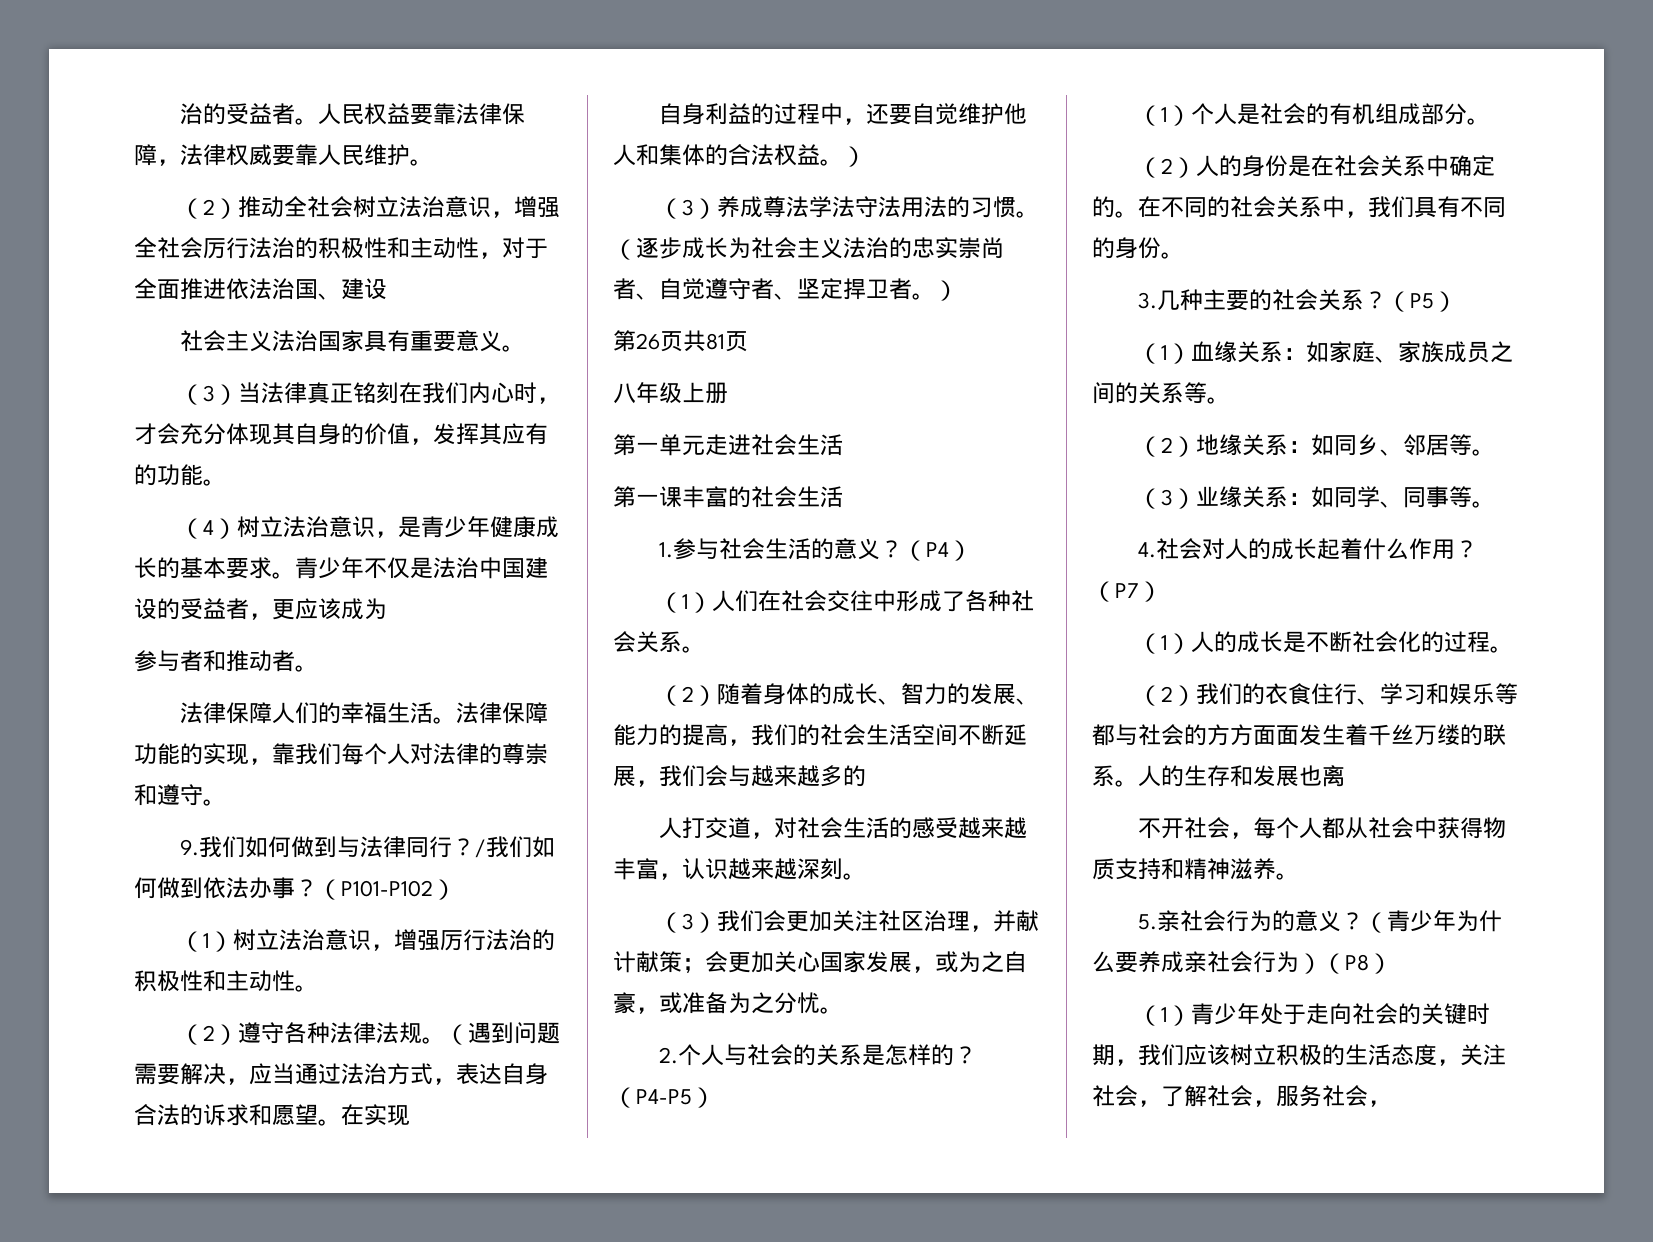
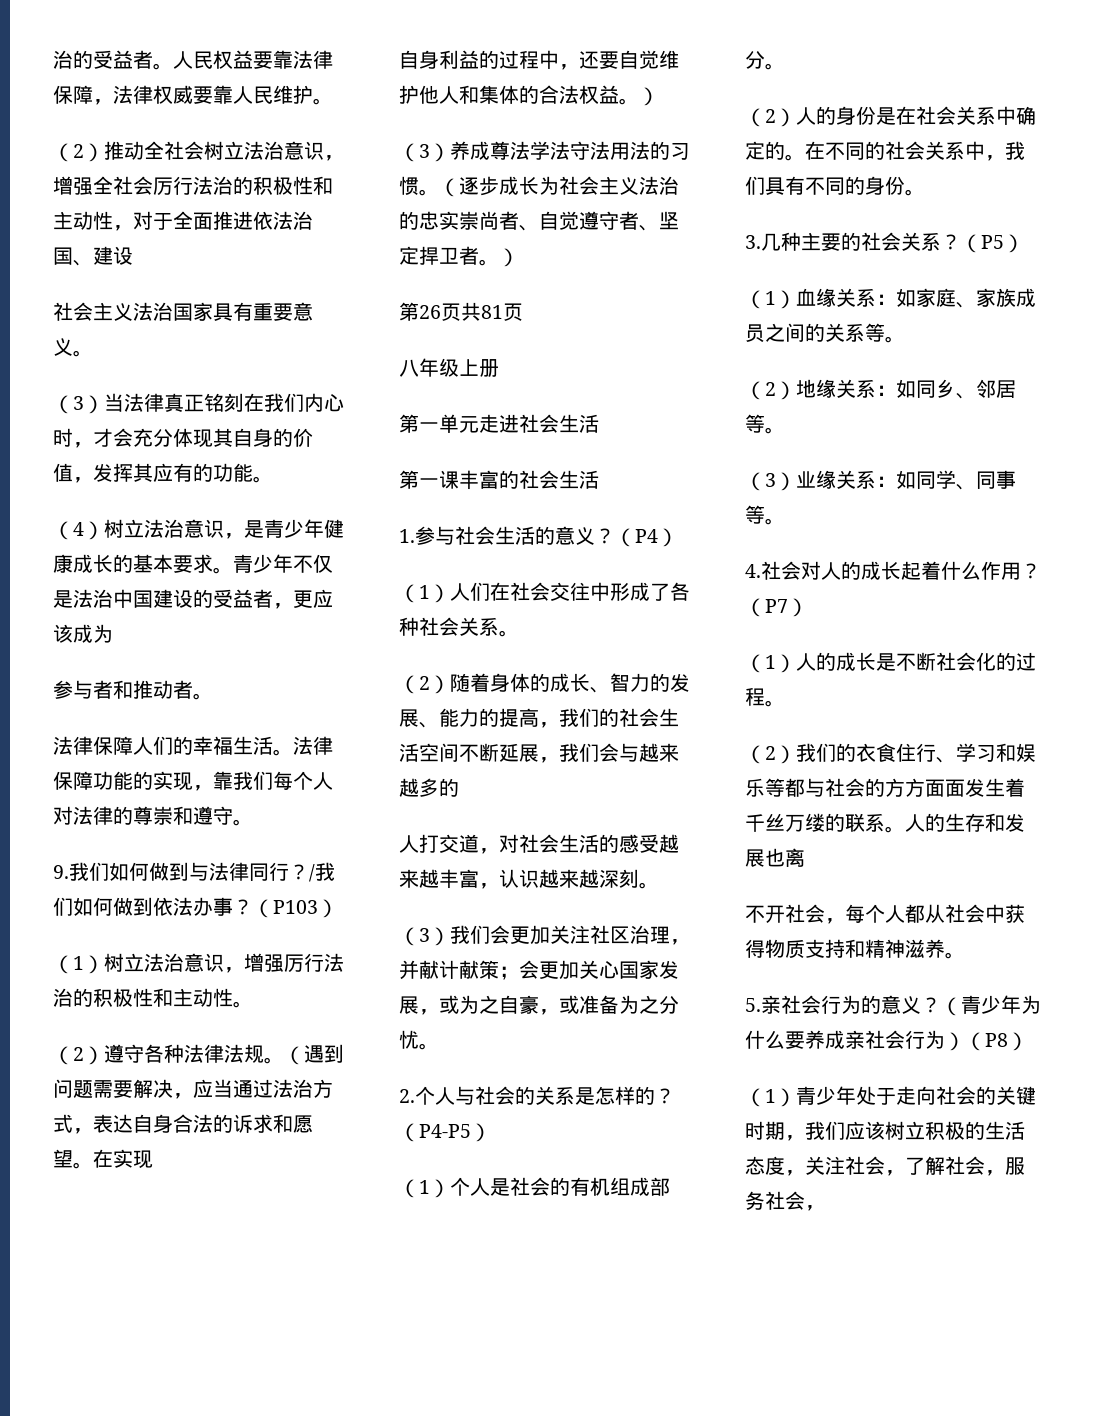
[341,880,433,897] P101-P102 -> [273,900,318,914] P103

